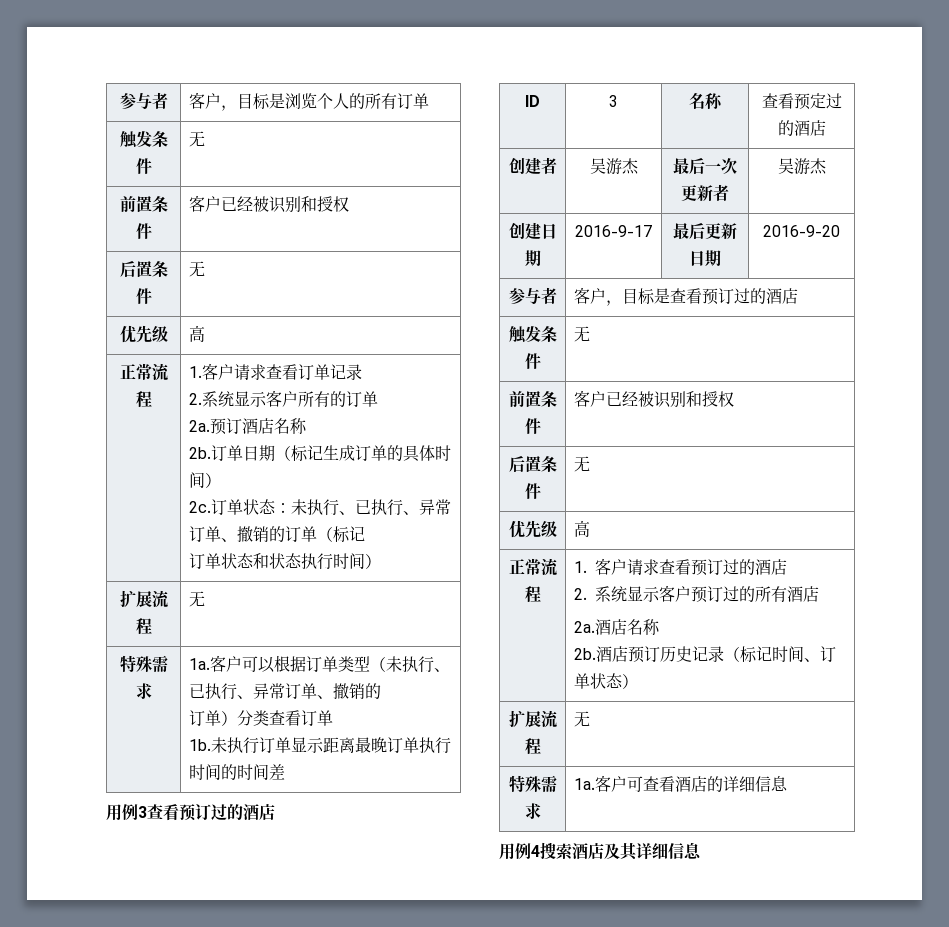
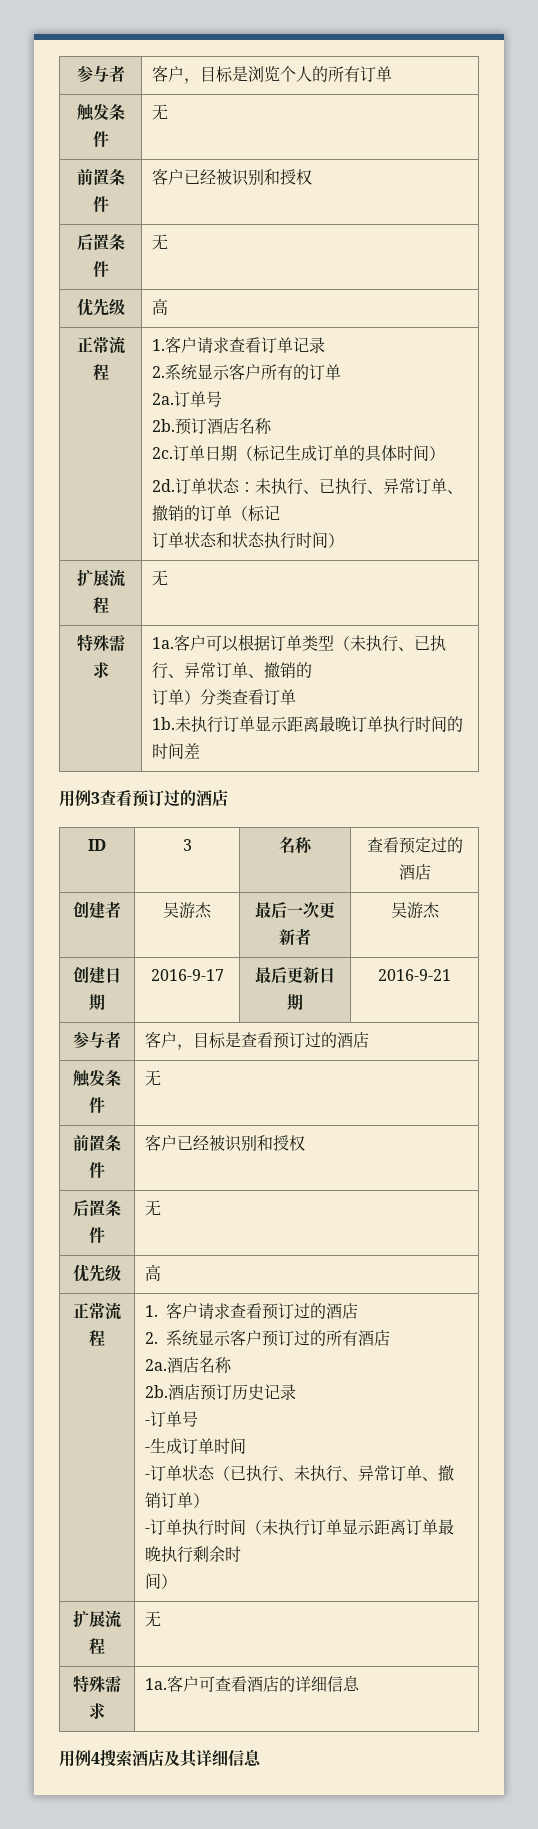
(210, 426) none -> [173,391,222,407] [151,419,175,432] 订单号 // 2b.
[188,447,211,459] 2b. -> [151,447,173,459] 2c.
[188,501,211,513] 2c. -> [151,479,175,492] 2d.
[763,225,840,237] 2016-9-20 -> [378,969,451,981] 2016-9-21
[723,646,836,663] [573,673,623,689] （标记时间、订单状态 -> [144,1411,198,1427] [144,1438,246,1454] [144,1465,454,1482] [144,1492,209,1508] [144,1519,454,1536] [144,1546,241,1563] [144,1573,161,1589] // -订单号 // -生成订单时间 // -订单状态（已执行、未执行、异常订单、撤销订单） // -订单执行时间（未执行订单显示距离订单最晚执行剩余时 // 间

